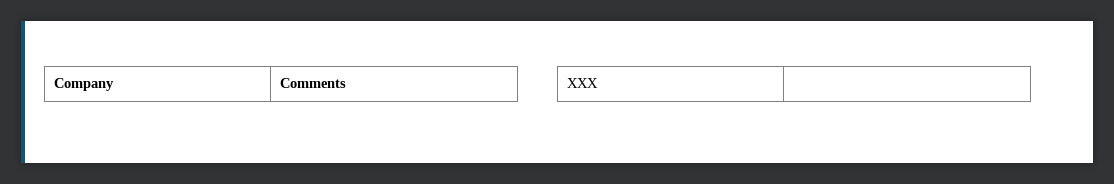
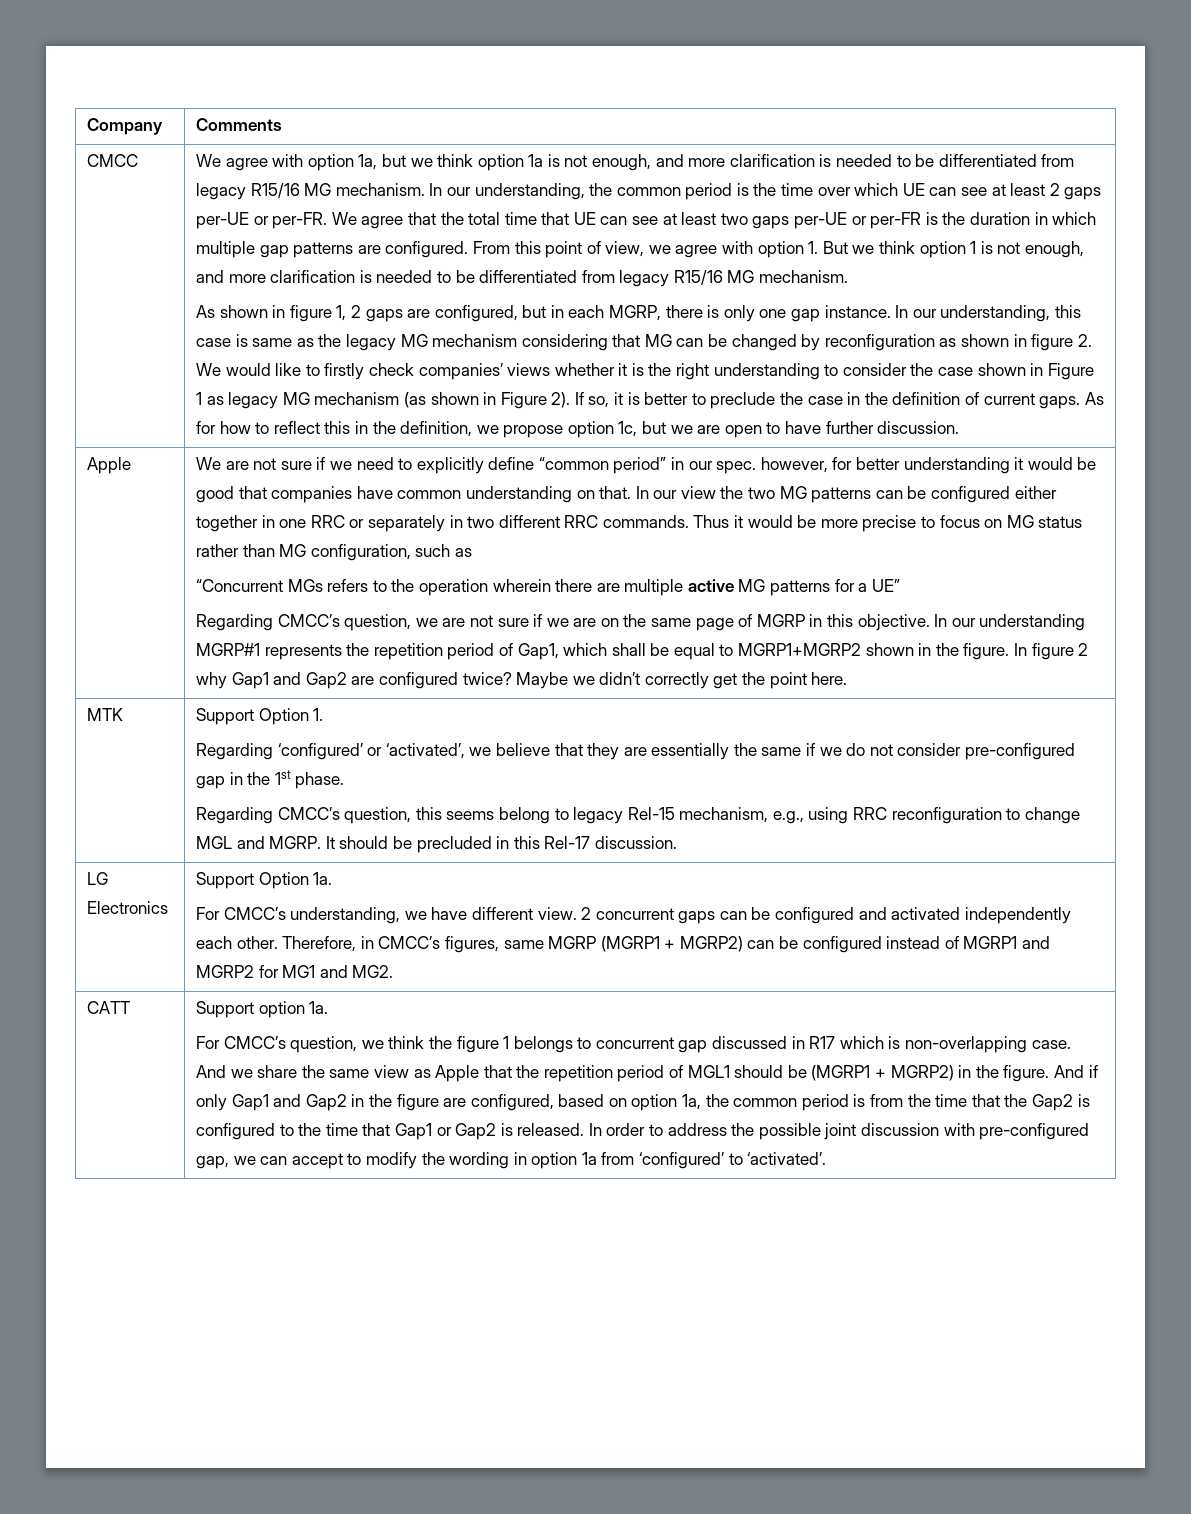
[566,78,598,88] XXX | -> [86,154,138,167] [195,154,1075,171] [195,183,1102,200] [195,212,1097,229] [195,241,1084,258] [195,270,849,287] [195,305,1081,322] [195,334,1092,351] [195,363,1094,380] [195,392,1104,409] [195,421,960,438] [86,457,131,474] [195,457,1097,474] [195,486,1057,503] [195,515,1083,532] [195,544,472,561] [195,579,900,596] [195,614,1086,631] [195,643,1089,660] [195,672,848,689] [86,708,123,721] [195,708,324,725] [195,743,1076,760] [195,770,345,789] [195,807,1080,824] [195,836,677,853] [86,872,108,885] [86,901,168,914] [195,872,333,889] [195,907,1071,924] [195,936,1051,953] [195,965,394,978] [86,1001,130,1014] [195,1001,329,1018] [195,1036,1071,1053] [195,1065,1098,1082] [195,1094,1090,1111] [195,1123,1090,1140] [195,1152,827,1169] CMCC | We agree with option 1a, but we think option 1a is not enough, and more clarification is needed to be differentiated from legacy R15/16 MG mechanism. In our understanding, the common period is the time over which UE can see at least 2 gaps per-UE or per-FR. We agree that the total time that UE can see at least two gaps per-UE or per-FR is the duration in which multiple gap patterns are configured. From this point of view, we agree with option 1. But we think option 1 is not enough, and more clarification is needed to be differentiated from legacy R15/16 MG mechanism. // As shown in figure 1, 2 gaps are configured, but in each MGRP, there is only one gap instance. In our understanding, this case is same as the legacy MG mechanism considering that MG can be changed by reconfiguration as shown in figure 2. We would like to firstly check companies’ views whether it is the right understanding to consider the case shown in Figure 1 as legacy MG mechanism (as shown in Figure 2). If so, it is better to preclude the case in the definition of current gaps. As for how to reflect this in the definition, we propose option 1c, but we are open to have further discussion. // Apple | We are not sure if we need to explicitly define “common period” in our spec. however, for better understanding it would be good that companies have common understanding on that. In our view the two MG patterns can be configured either together in one RRC or separately in two different RRC commands. Thus it would be more precise to focus on MG status rather than MG configuration, such as // “Concurrent MGs refers to the operation wherein there are multiple active MG patterns for a UE” // Regarding CMCC’s question, we are not sure if we are on the same page of MGRP in this objective. In our understanding MGRP#1 represents the repetition period of Gap1, which shall be equal to MGRP1+MGRP2 shown in the figure. In figure 2 why Gap1 and Gap2 are configured twice? Maybe we didn’t correctly get the point here. // MTK | Support Option 1. // Regarding ‘configured’ or ‘activated’, we believe that they are essentially the same if we do not consider pre-configured gap in the 1st phase. // Regarding CMCC’s question, this seems belong to legacy Rel-15 mechanism, e.g., using RRC reconfiguration to change MGL and MGRP. It should be precluded in this Rel-17 discussion. // LG Electronics | Support Option 1a. // For CMCC’s understanding, we have different view. 2 concurrent gaps can be configured and activated independently each other. Therefore, in CMCC’s figures, same MGRP (MGRP1 + MGRP2) can be configured instead of MGRP1 and MGRP2 for MG1 and MG2. // CATT | Support option 1a. // For CMCC’s question, we think the figure 1 belongs to concurrent gap discussed in R17 which is non-overlapping case. And we share the same view as Apple that the repetition period of MGL1 should be (MGRP1 + MGRP2) in the figure. And if only Gap1 and Gap2 in the figure are configured, based on option 1a, the common period is from the time that the Gap2 is configured to the time that Gap1 or Gap2 is released. In order to address the possible joint discussion with pre-configured gap, we can accept to modify the wording in option 1a from ‘configured’ to ‘activated’.

